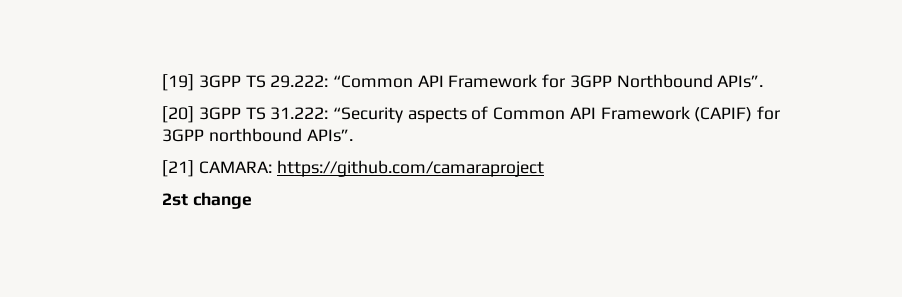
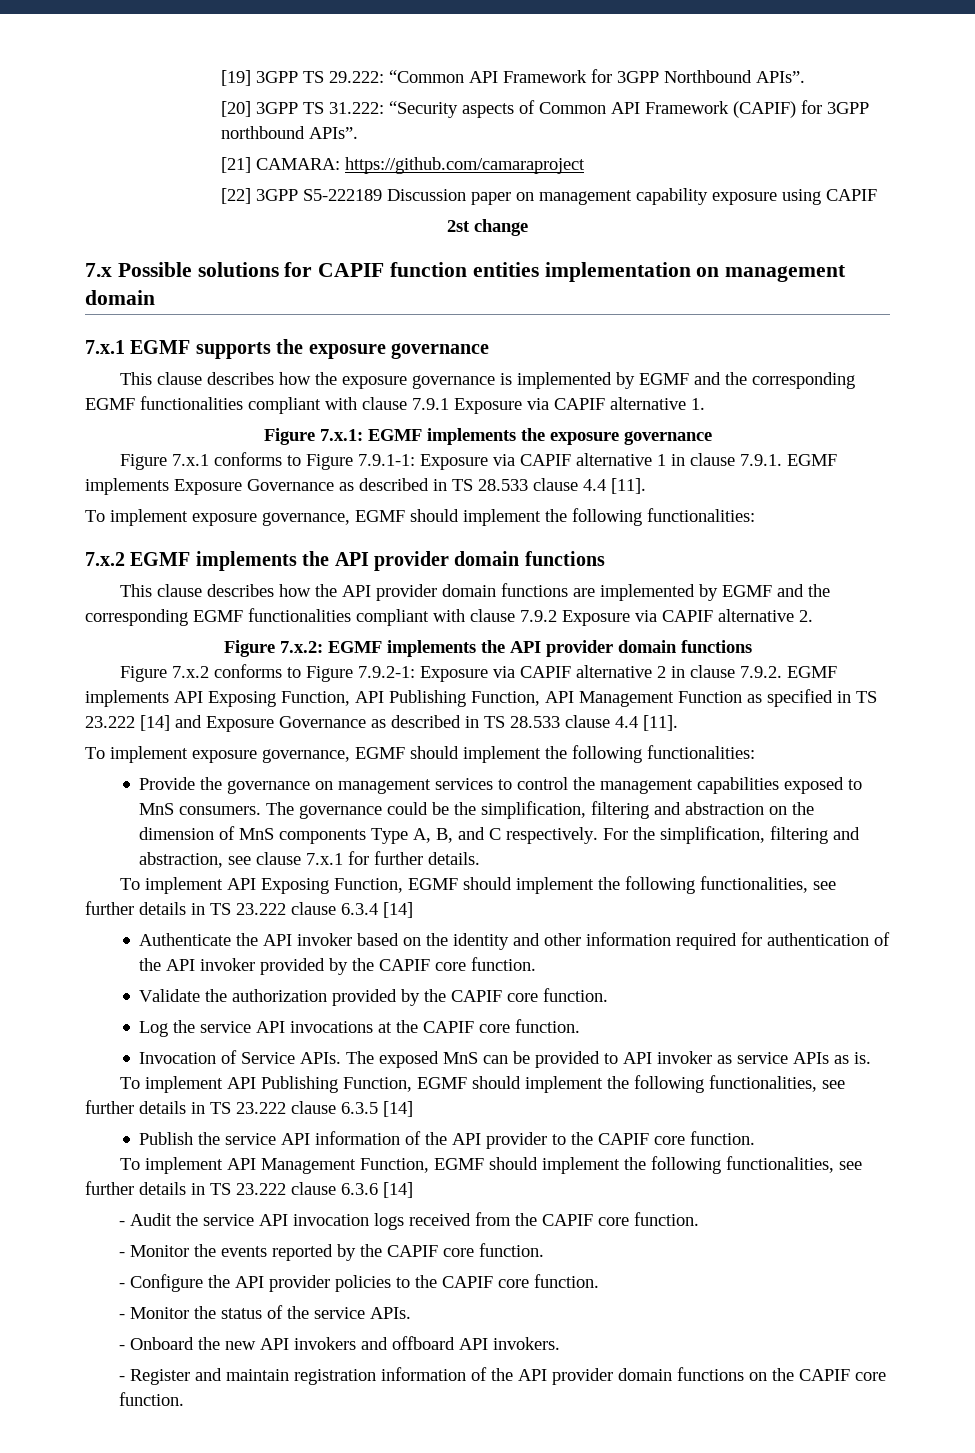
[162,192,252,209] 2st change -> [221,188,878,205] [447,219,528,236] [85,262,847,282] [85,290,155,305] [85,339,489,359] [120,372,856,389] [85,396,705,414] [263,428,712,445] [120,452,838,470] [85,478,646,495] [85,508,755,526] [85,551,605,571] [120,583,831,601] [85,608,813,626] [223,640,752,657] [120,664,838,682] [85,689,877,707] [85,715,678,732] [85,745,755,763] [139,777,863,794] [139,801,815,819] [139,826,861,844] [139,851,481,868] [120,876,837,894] [85,901,413,918] [139,932,891,950] [139,957,537,975] [139,988,609,1006] [139,1019,581,1037] [139,1050,872,1068] [120,1075,846,1093] [85,1100,413,1117] [139,1131,756,1149] [120,1156,863,1174] [85,1181,413,1198] [119,1212,700,1230] [119,1243,545,1261] [119,1274,600,1292] [119,1305,412,1319] [119,1336,561,1350] [119,1367,887,1385] [119,1392,185,1406] [22] 3GPP S5-222189 Discussion paper on management capability exposure using CAPIF // 2st change // 7.x Possible solutions for CAPIF function entities implementation on management domain // 7.x.1 EGMF supports the exposure governance // This clause describes how the exposure governance is implemented by EGMF and the corresponding EGMF functionalities compliant with clause 7.9.1 Exposure via CAPIF alternative 1. // Figure 7.x.1: EGMF implements the exposure governance // Figure 7.x.1 conforms to Figure 7.9.1-1: Exposure via CAPIF alternative 1 in clause 7.9.1. EGMF implements Exposure Governance as described in TS 28.533 clause 4.4 [11]. // To implement exposure governance, EGMF should implement the following functionalities: // 7.x.2 EGMF implements the API provider domain functions // This clause describes how the API provider domain functions are implemented by EGMF and the corresponding EGMF functionalities compliant with clause 7.9.2 Exposure via CAPIF alternative 2. // Figure 7.x.2: EGMF implements the API provider domain functions // Figure 7.x.2 conforms to Figure 7.9.2-1: Exposure via CAPIF alternative 2 in clause 7.9.2. EGMF implements API Exposing Function, API Publishing Function, API Management Function as specified in TS 23.222 [14] and Exposure Governance as described in TS 28.533 clause 4.4 [11]. // To implement exposure governance, EGMF should implement the following functionalities: // Provide the governance on management services to control the management capabilities exposed to MnS consumers. The governance could be the simplification, filtering and abstraction on the dimension of MnS components Type A, B, and C respectively. For the simplification, filtering and abstraction, see clause 7.x.1 for further details. // To implement API Exposing Function, EGMF should implement the following functionalities, see further details in TS 23.222 clause 6.3.4 [14] // Authenticate the API invoker based on the identity and other information required for authentication of the API invoker provided by the CAPIF core function. // Validate the authorization provided by the CAPIF core function. // Log the service API invocations at the CAPIF core function. // Invocation of Service APIs. The exposed MnS can be provided to API invoker as service APIs as is. // To implement API Publishing Function, EGMF should implement the following functionalities, see further details in TS 23.222 clause 6.3.5 [14] // Publish the service API information of the API provider to the CAPIF core function. // To implement API Management Function, EGMF should implement the following functionalities, see further details in TS 23.222 clause 6.3.6 [14] // - Audit the service API invocation logs received from the CAPIF core function. // - Monitor the events reported by the CAPIF core function. // - Configure the API provider policies to the CAPIF core function. // - Monitor the status of the service APIs. // - Onboard the new API invokers and offboard API invokers. // - Register and maintain registration information of the API provider domain functions on the CAPIF core function.

